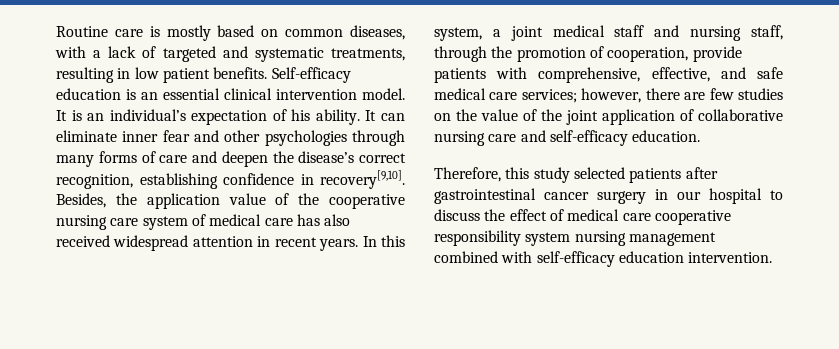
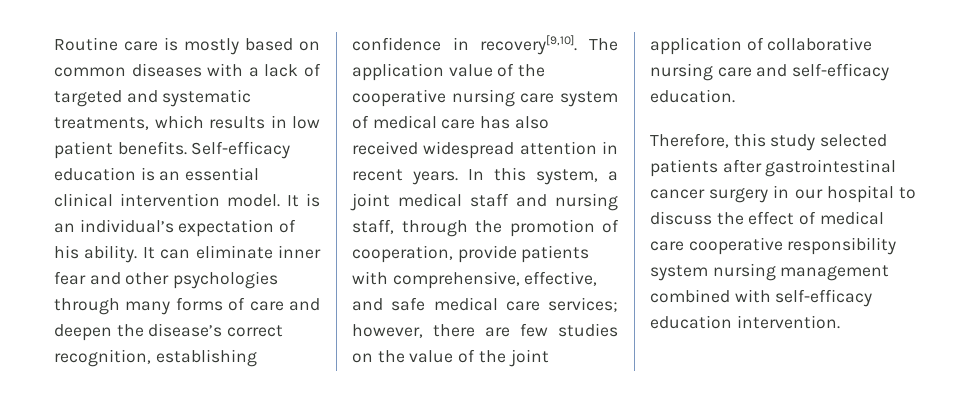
[350,25,405,40] diseases, -> [131,63,202,77] diseases
[56,67,114,83] resulting -> [154,115,265,129] which results
[56,193,137,208] Besides, the -> [589,38,618,51] The

